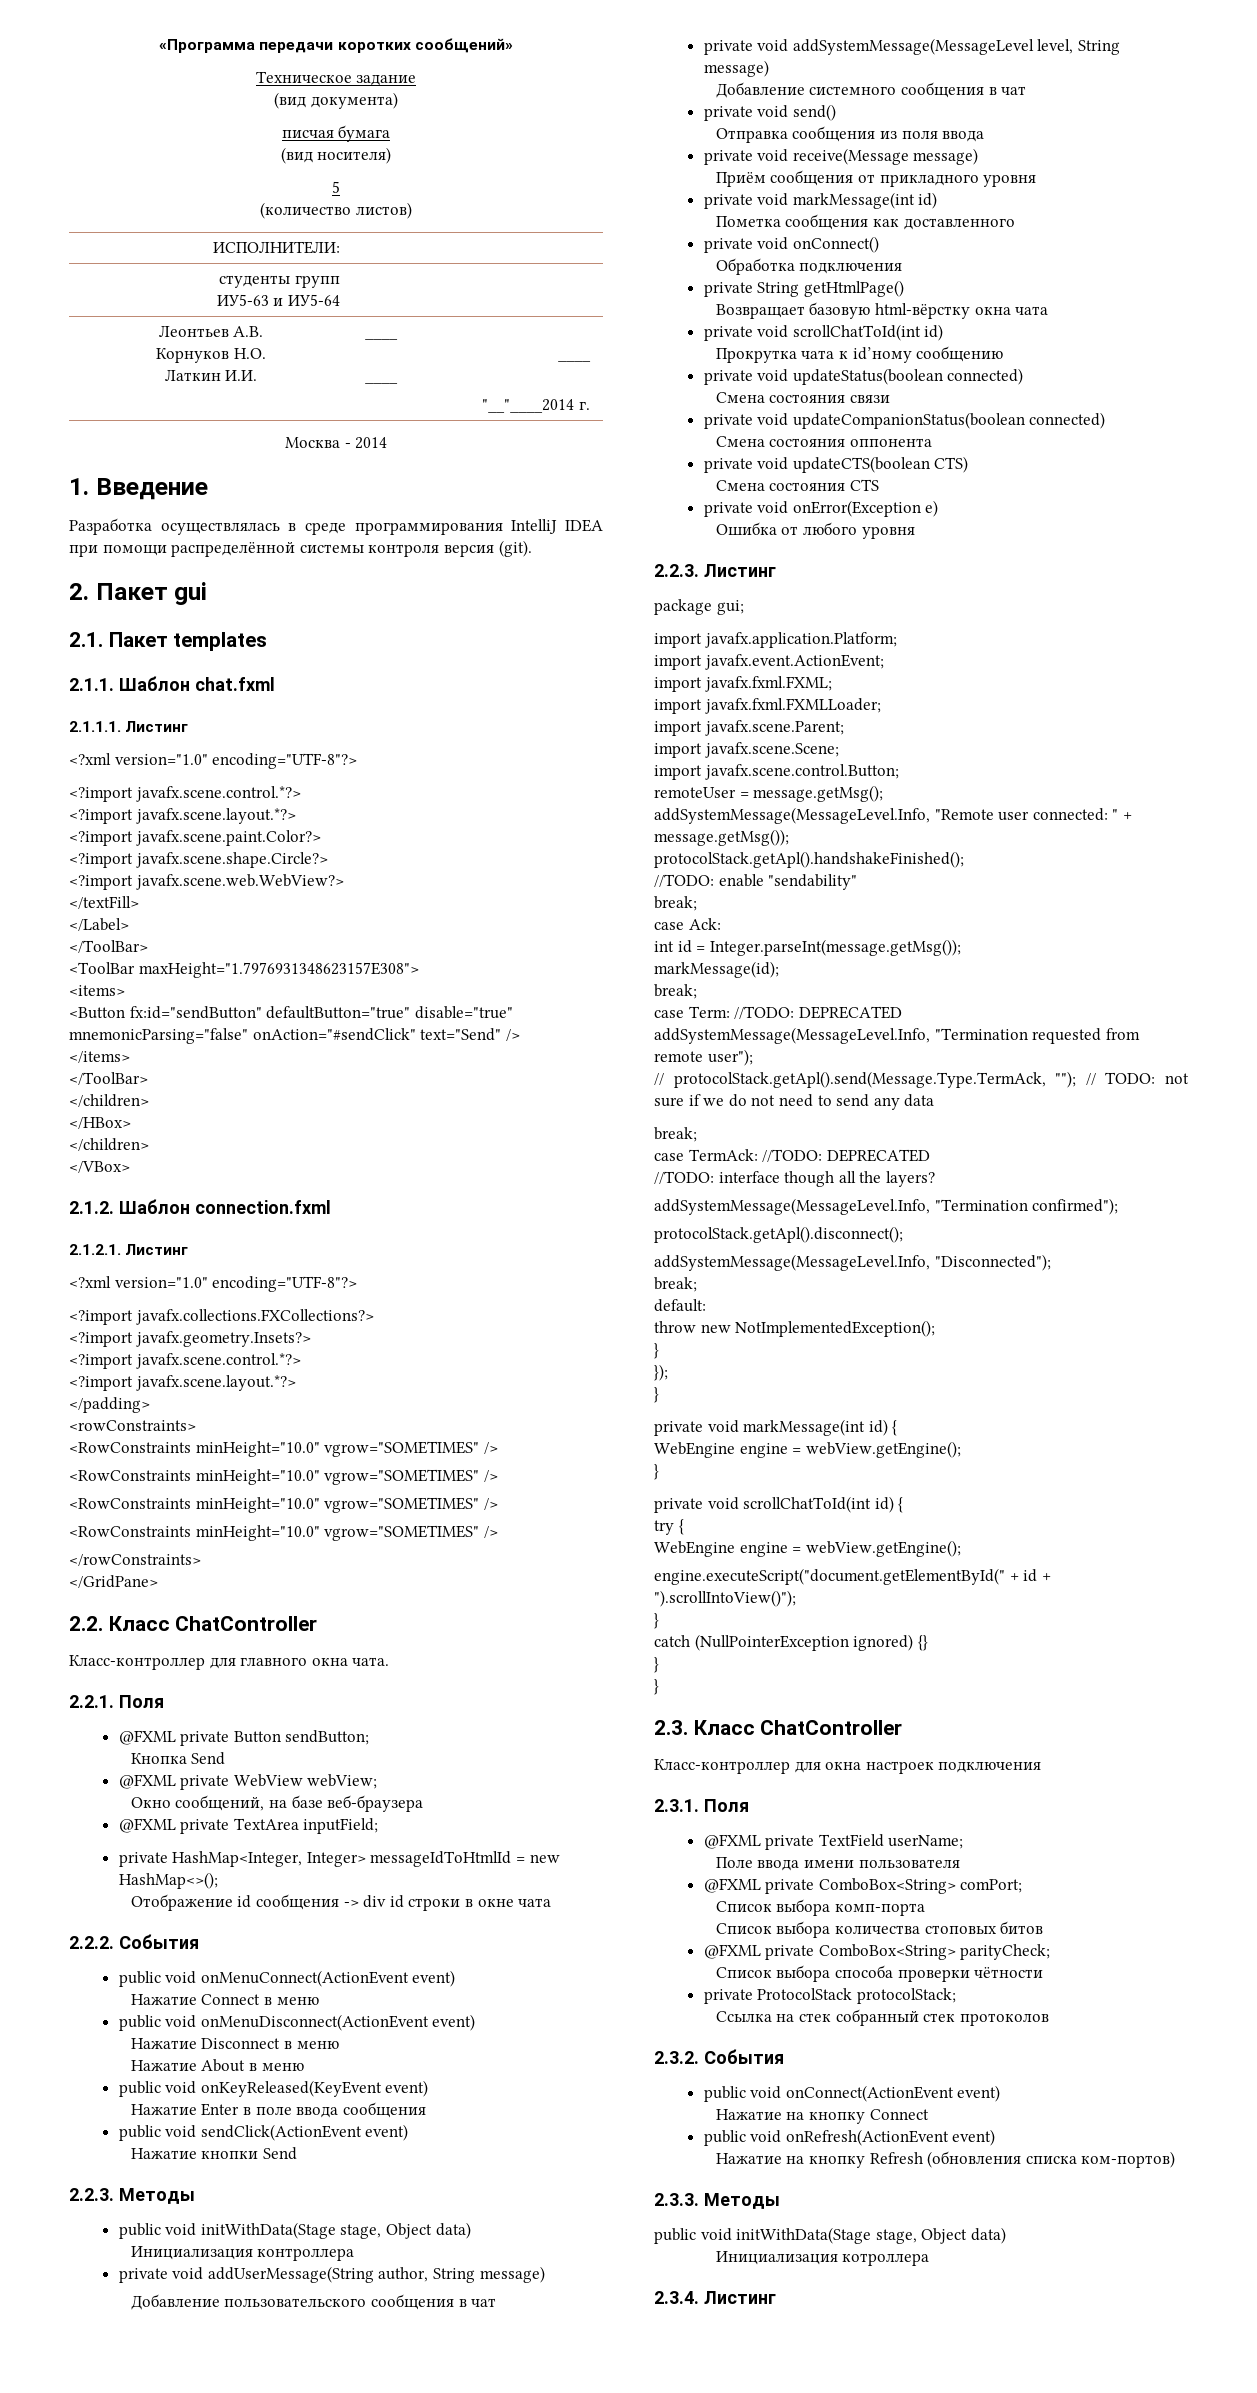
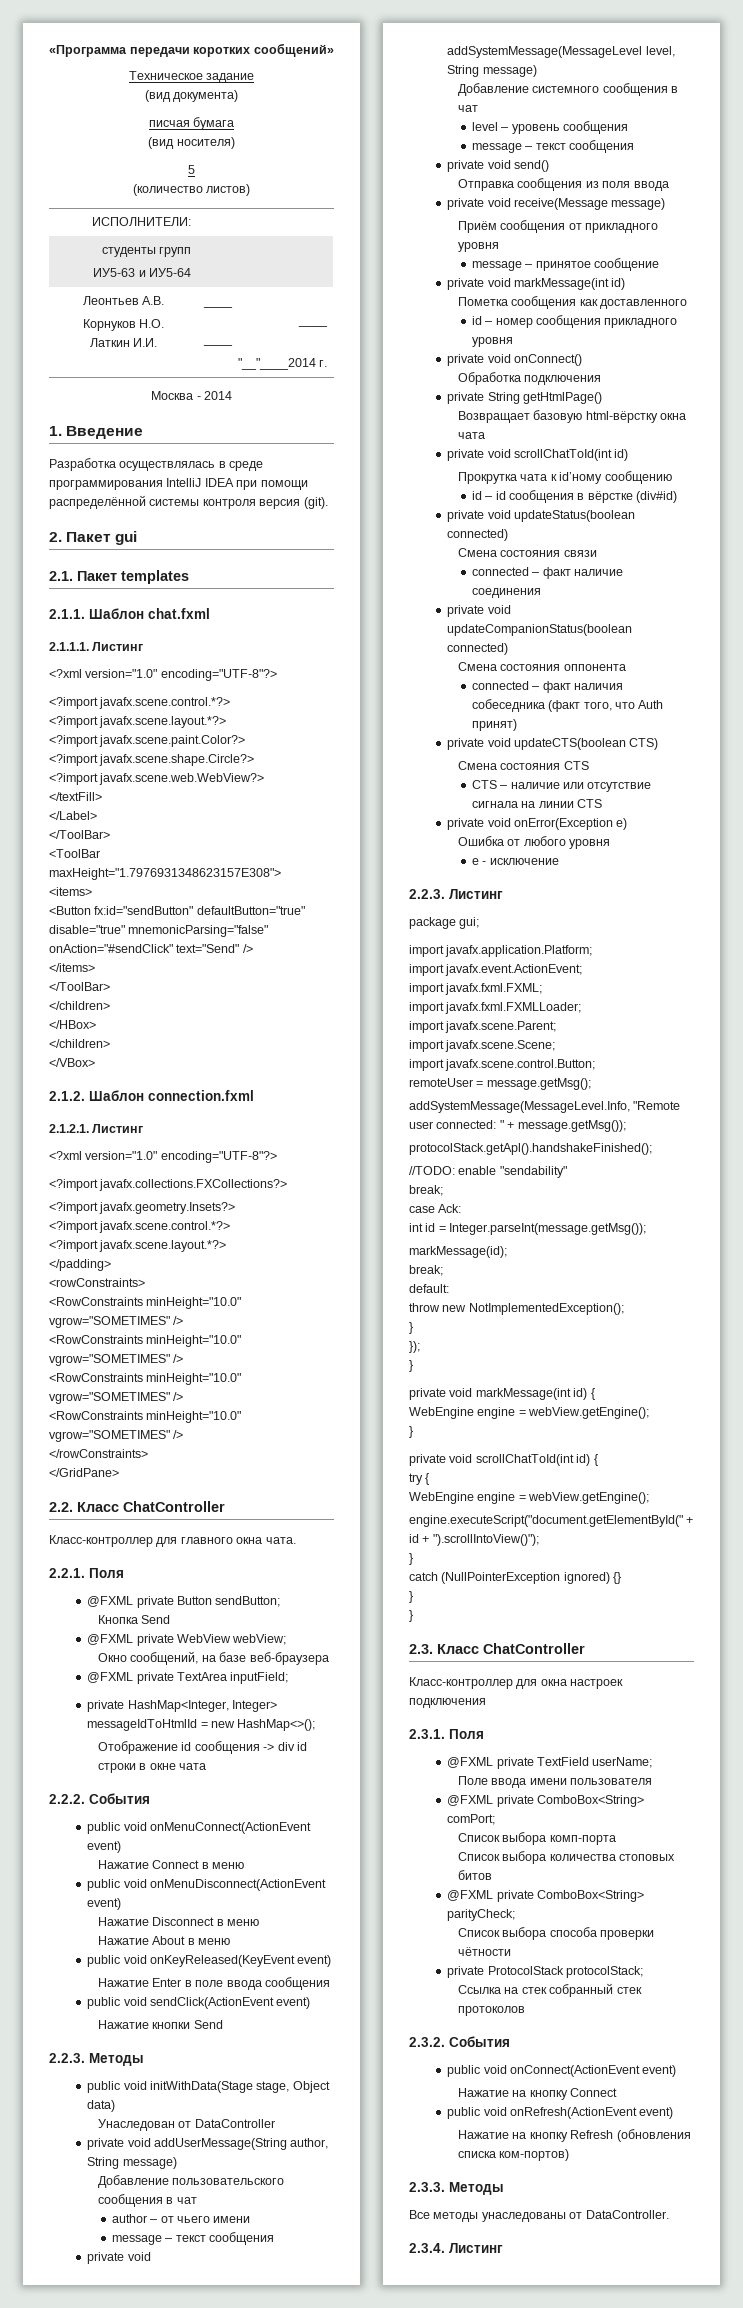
[130,2246,355,2261] Инициализация контроллера -> [98,2119,275,2131] Унаследован от DataController
(497, 2302) none -> [111,2214,251,2223] [111,2232,274,2245] // author – от чьего имени // message – текст сообщения
(1027, 90) none -> [471,121,628,134] [471,140,634,153] // level – уровень сообщения // message – текст сообщения
(1037, 180) none -> [471,258,659,271] // message – принятое сообщение
(1015, 224) none -> [471,315,678,328] [471,337,513,347] // id – номер сообщения прикладного уровня
(1004, 354) none -> [471,490,678,503] // id – id сообщения в вёрстке (div#id)
(891, 399) none -> [471,567,623,579] [471,588,541,598] // connected – факт наличие соединения
(933, 442) none -> [471,681,623,693] [471,699,664,712] [471,719,517,731] // connected – факт наличия собеседника (факт того, что Auth принят)
(880, 485) none -> [471,780,652,792] [471,799,602,808] // CTS – наличие или отсутствие сигнала на линии CTS
(915, 532) none -> [471,858,559,865] // e - исключение
[654,1006,902,1019] [654,1027,1140,1044] [654,1049,753,1066] [654,1071,1189,1088] [654,1094,935,1110] [654,1127,697,1142] [654,1149,930,1162] [654,1171,935,1187] [654,1198,1119,1215] [654,1226,903,1243] [654,1254,1051,1271] [654,1277,697,1292] // case Term: //TODO: DEPRECATED // addSystemMessage(MessageLevel.Info, "Termination requested from remote user"); // // protocolStack.getApl().send(Message.Type.TermAck, ""); // TODO: not sure if we do not need to send any data // break; // case TermAck: //TODO: DEPRECATED // //TODO: interface though all the layers? // addSystemMessage(MessageLevel.Info, "Termination confirmed"); // protocolStack.getApl().disconnect(); // addSystemMessage(MessageLevel.Info, "Disconnected"); // break; -> (443, 1270) none
[654,2227,1006,2244] [715,2251,930,2266] public void initWithData(Stage stage, Object data) // Инициализация котроллера -> [409,2210,669,2222] Все методы унаследованы от DataController.

